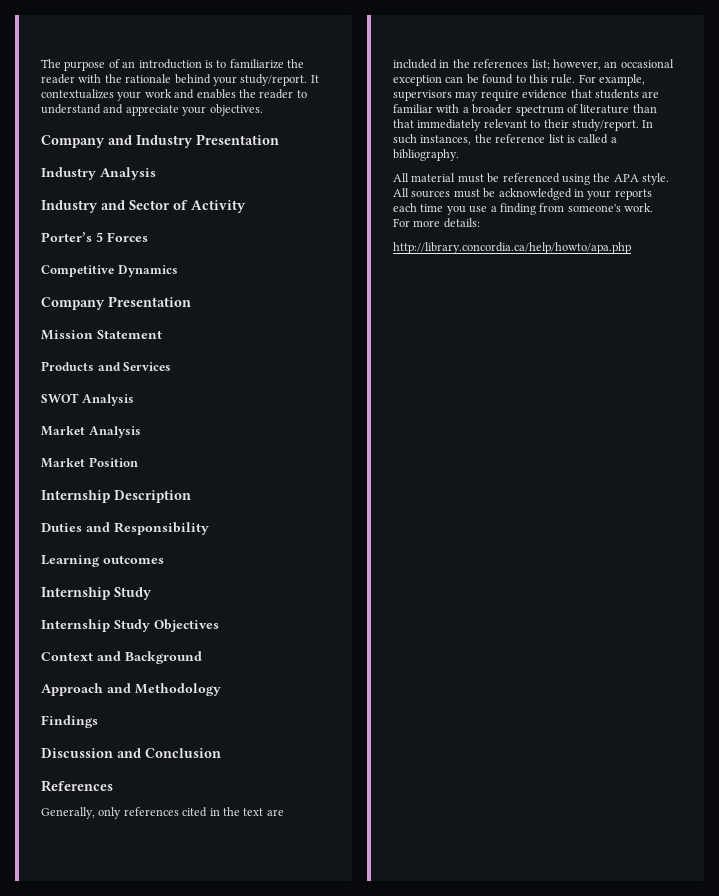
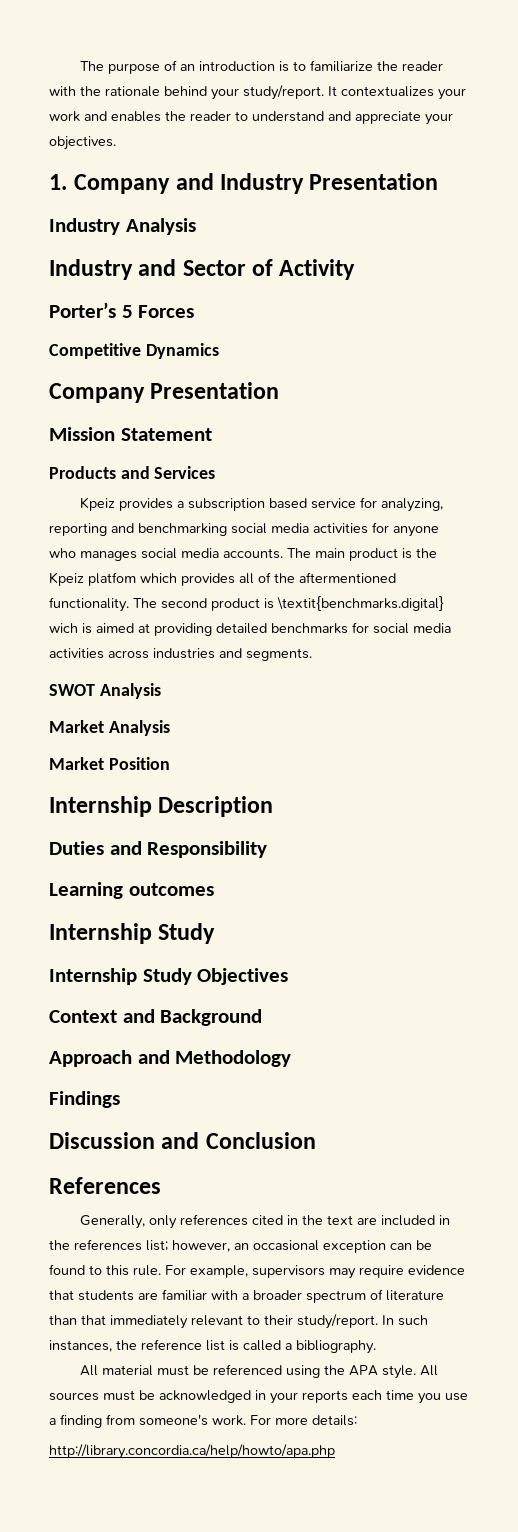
(263, 110) none -> [49,174,67,190] 1.
(172, 366) none -> [79,497,443,512] [49,522,439,537] [49,548,437,561] [49,572,396,586] [49,596,444,612] [49,622,451,636] [49,648,312,661] // Kpeiz provides a subscription based service for analyzing, reporting and benchmarking social media activities for anyone who manages social media accounts. The main product is the Kpeiz platfom which provides all of the aftermentioned functionality. The second product is \textit{benchmarks.digital} wich is aimed at providing detailed benchmarks for social media activities across industries and segments.

